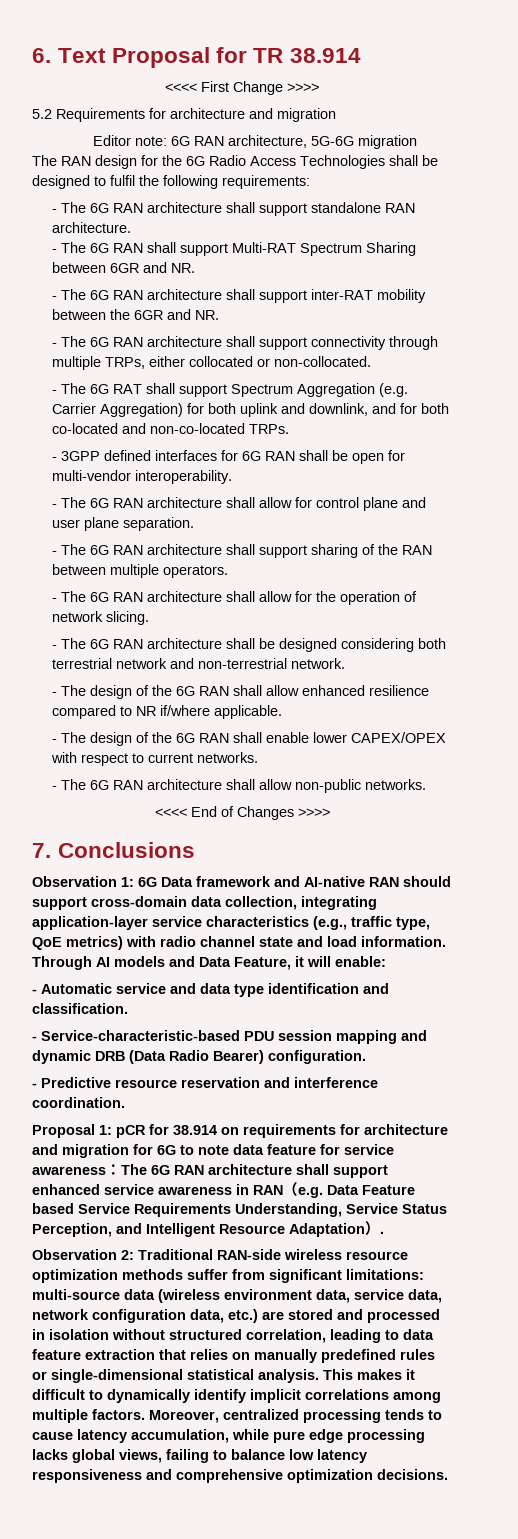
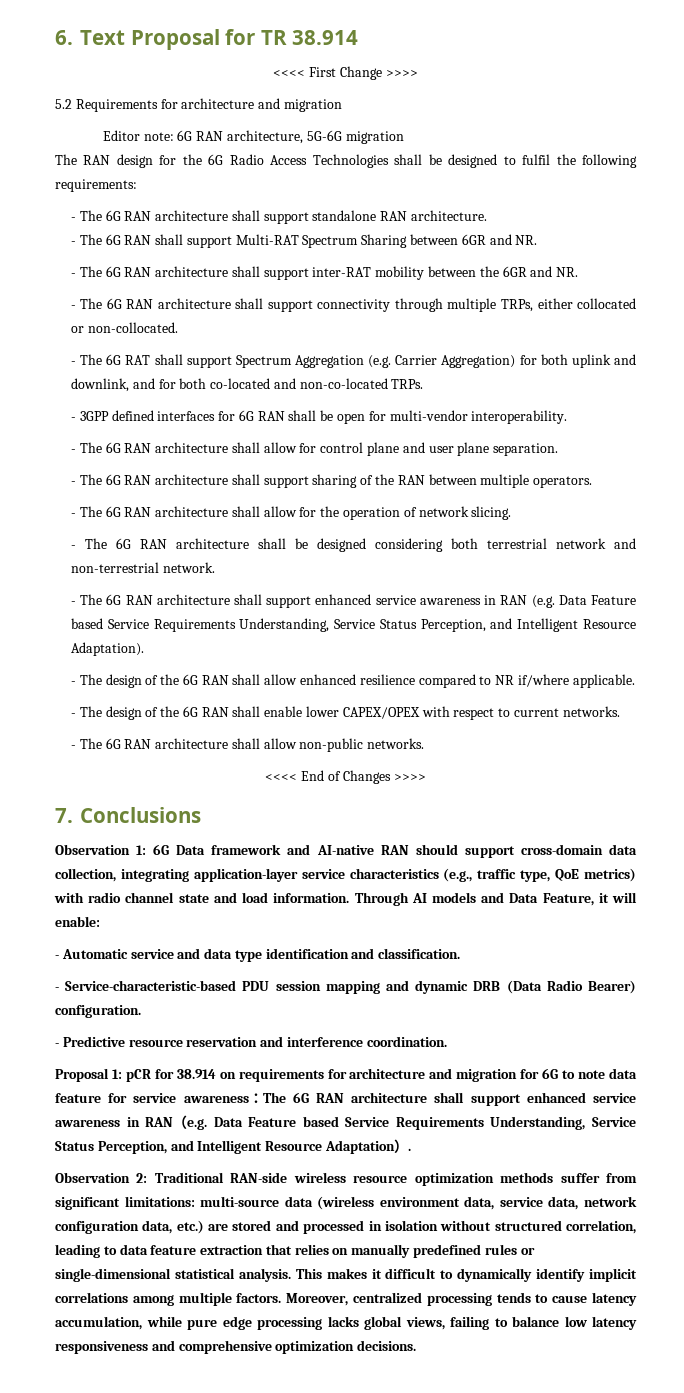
(346, 663) none -> [70,594,637,608] [70,618,636,632] [70,642,144,656] // - The 6G RAN architecture shall support enhanced service awareness in RAN (e.g. Data Feature based Service Requirements Understanding, Service Status Perception, and Intelligent Resource Adaptation).

